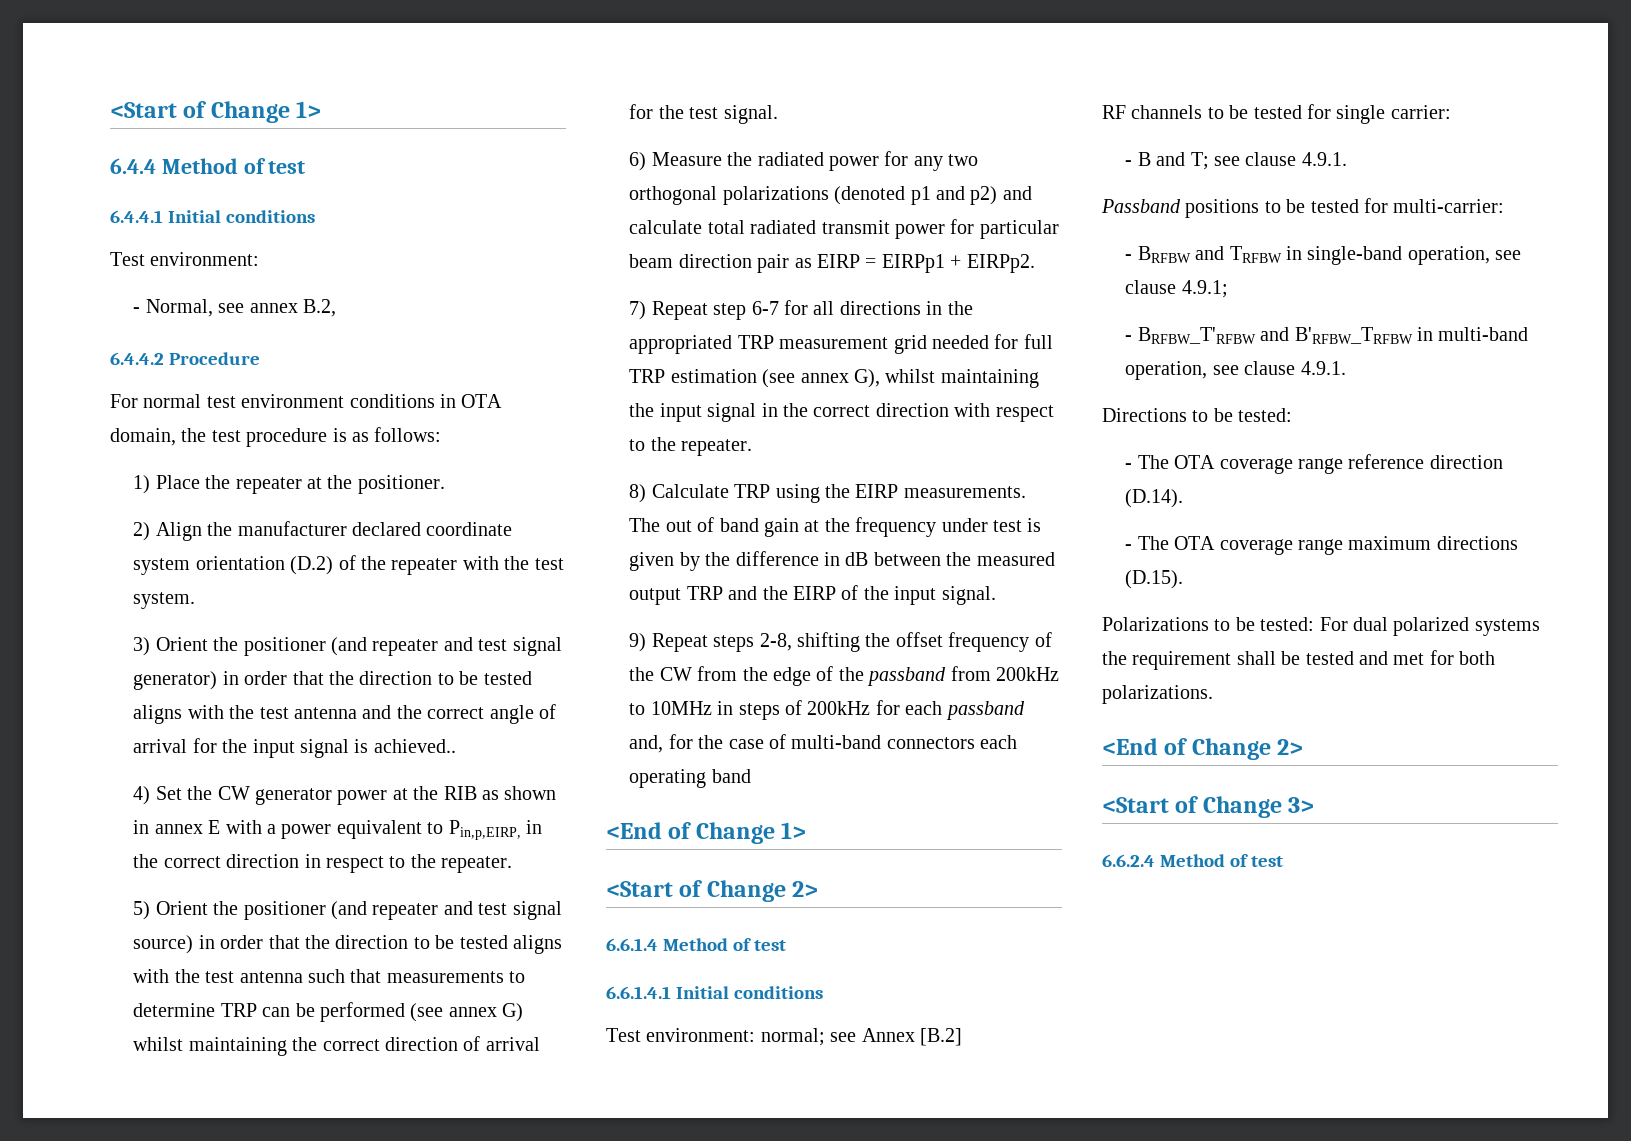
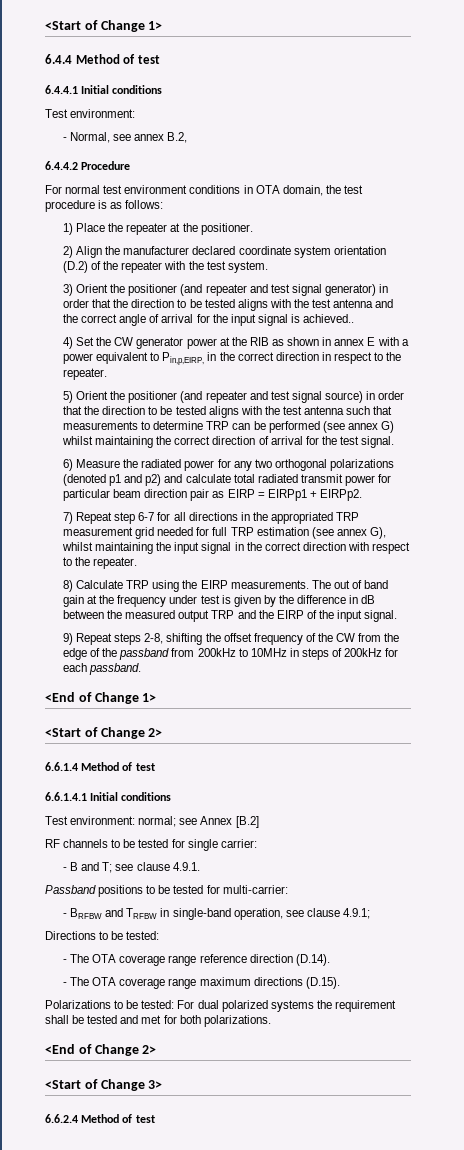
[945,701,1025,720] [629,734,1018,753] [629,769,751,788] passband and, for the case of multi-band connectors each operating band -> [89,663,142,675] passband.
[1125,327,1529,344] [1125,361,1346,380] // - BRFBW_T'RFBW and B'RFBW_TRFBW in multi-band operation, see clause 4.9.1. -> (370, 913) none

